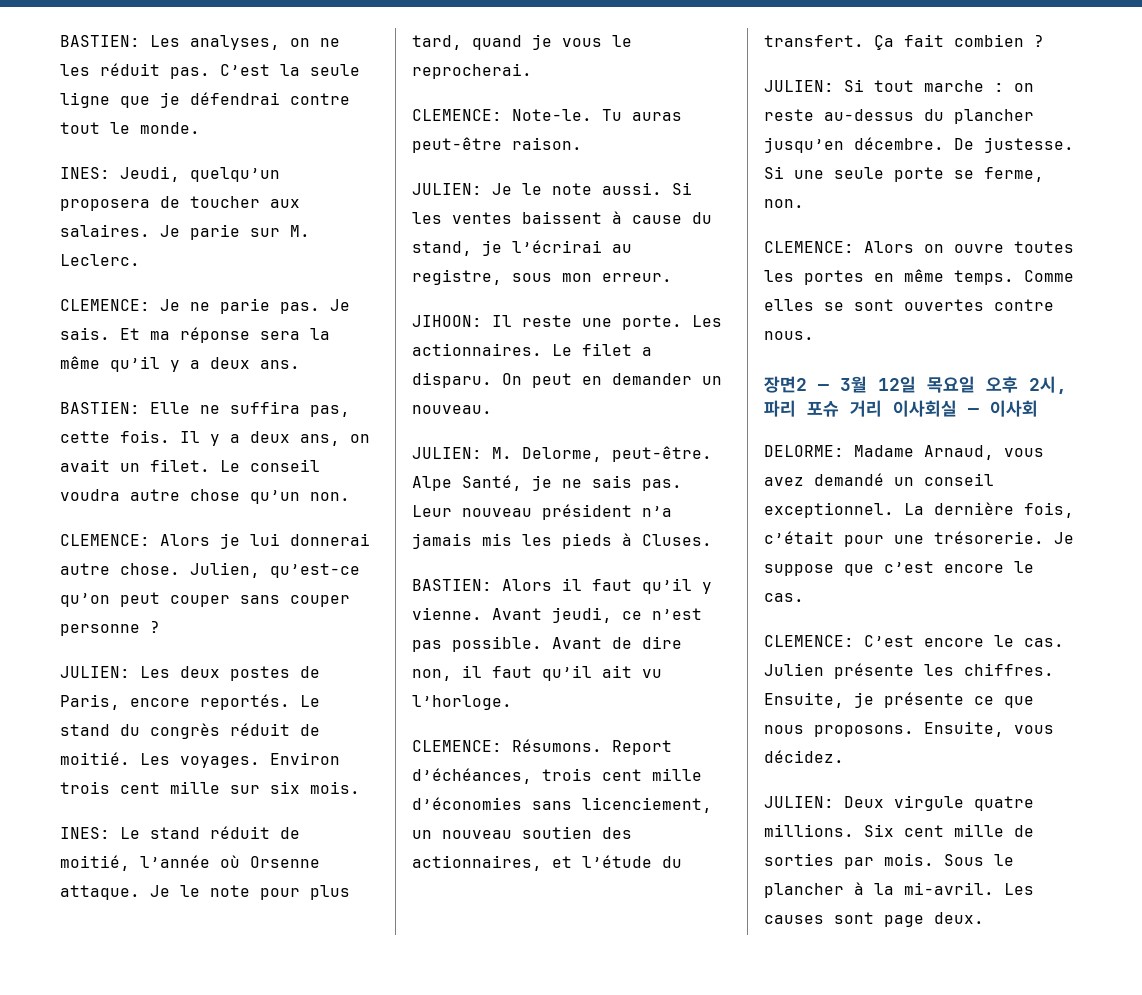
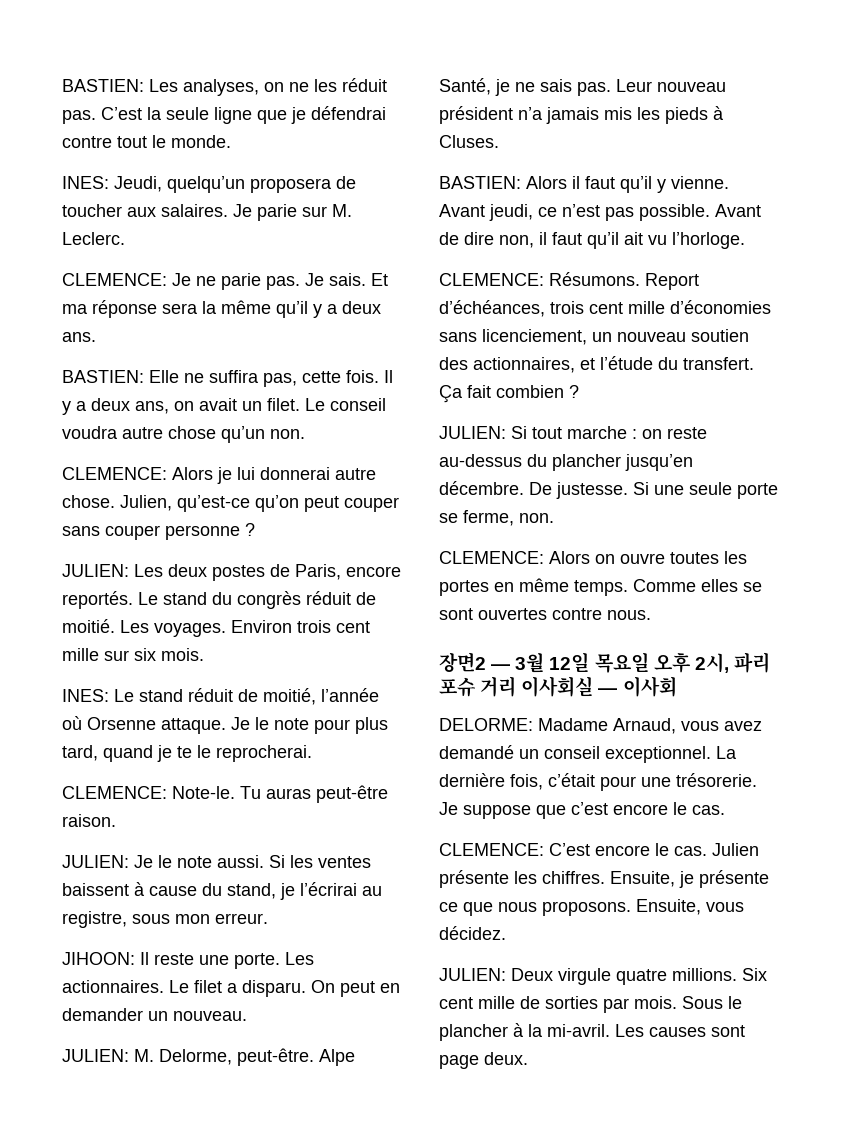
[562,38,602,47] vous -> [177,746,192,758] te

